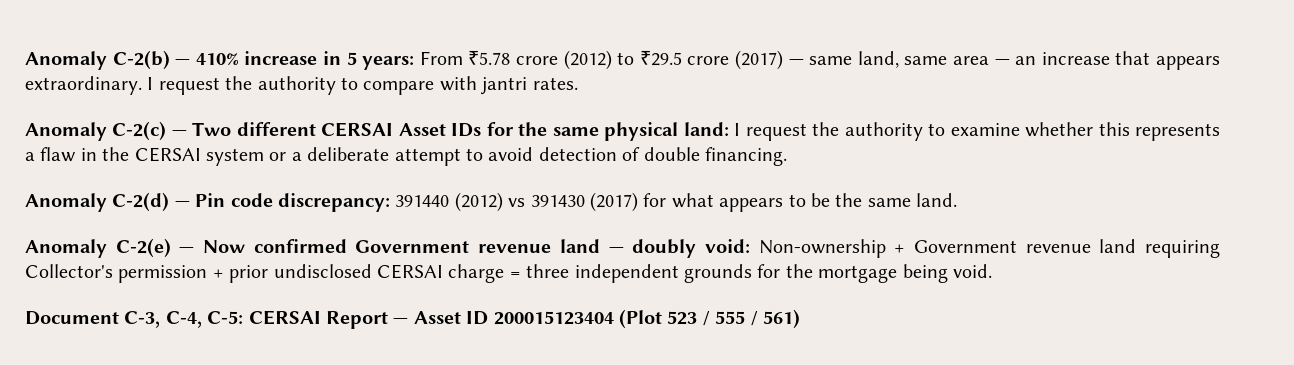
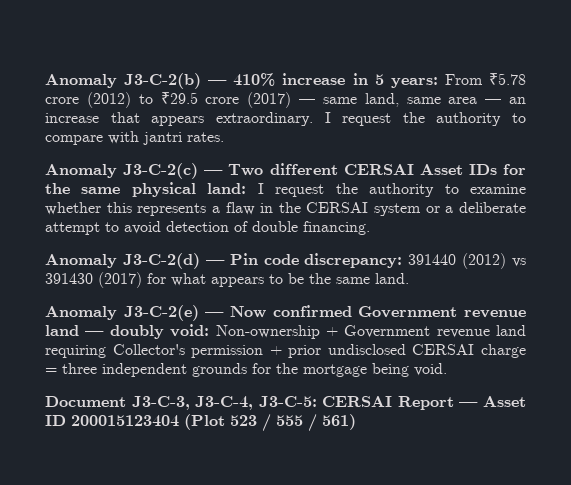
[25,50,170,70] Anomaly C-2(b) -> [45,73,202,89] Anomaly J3-C-2(b)
[112,121,167,141] C-2(c) -> [123,163,199,179] J3-C-2(c)
[112,192,170,212] C-2(d) -> [122,253,200,269] J3-C-2(d)
[115,238,171,258] C-2(e) -> [123,305,199,321] J3-C-2(e)
[124,311,244,328] C-3, C-4, C-5: -> [131,396,317,410] J3-C-3, J3-C-4, J3-C-5:

